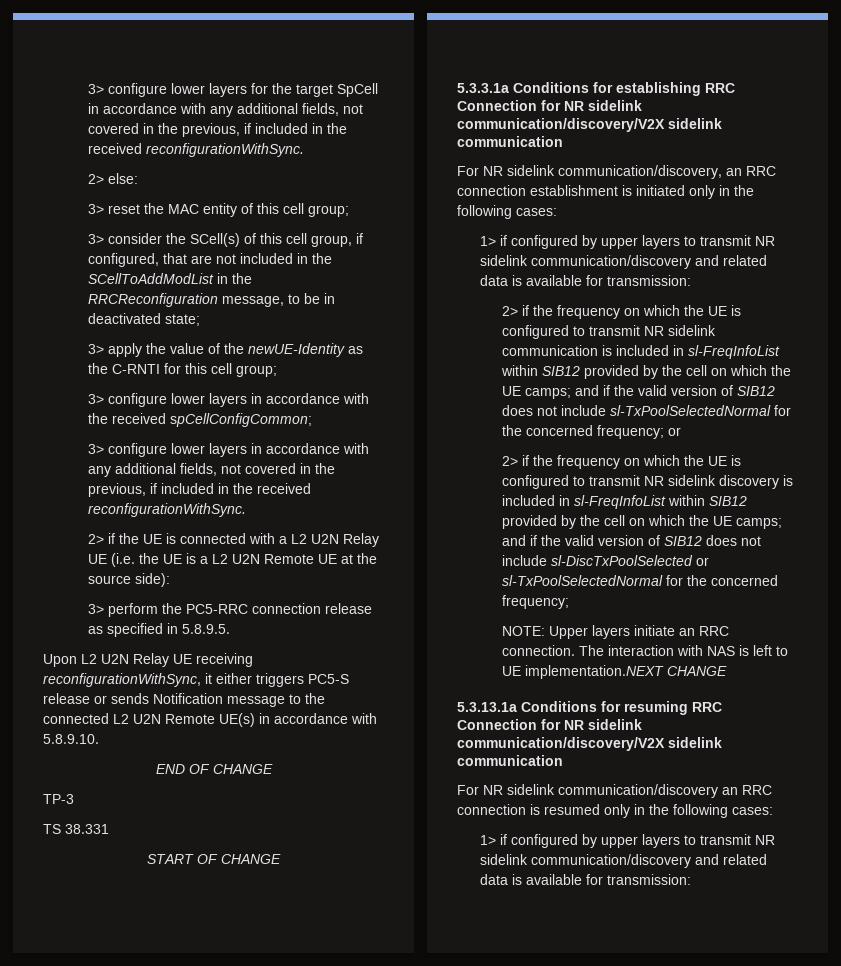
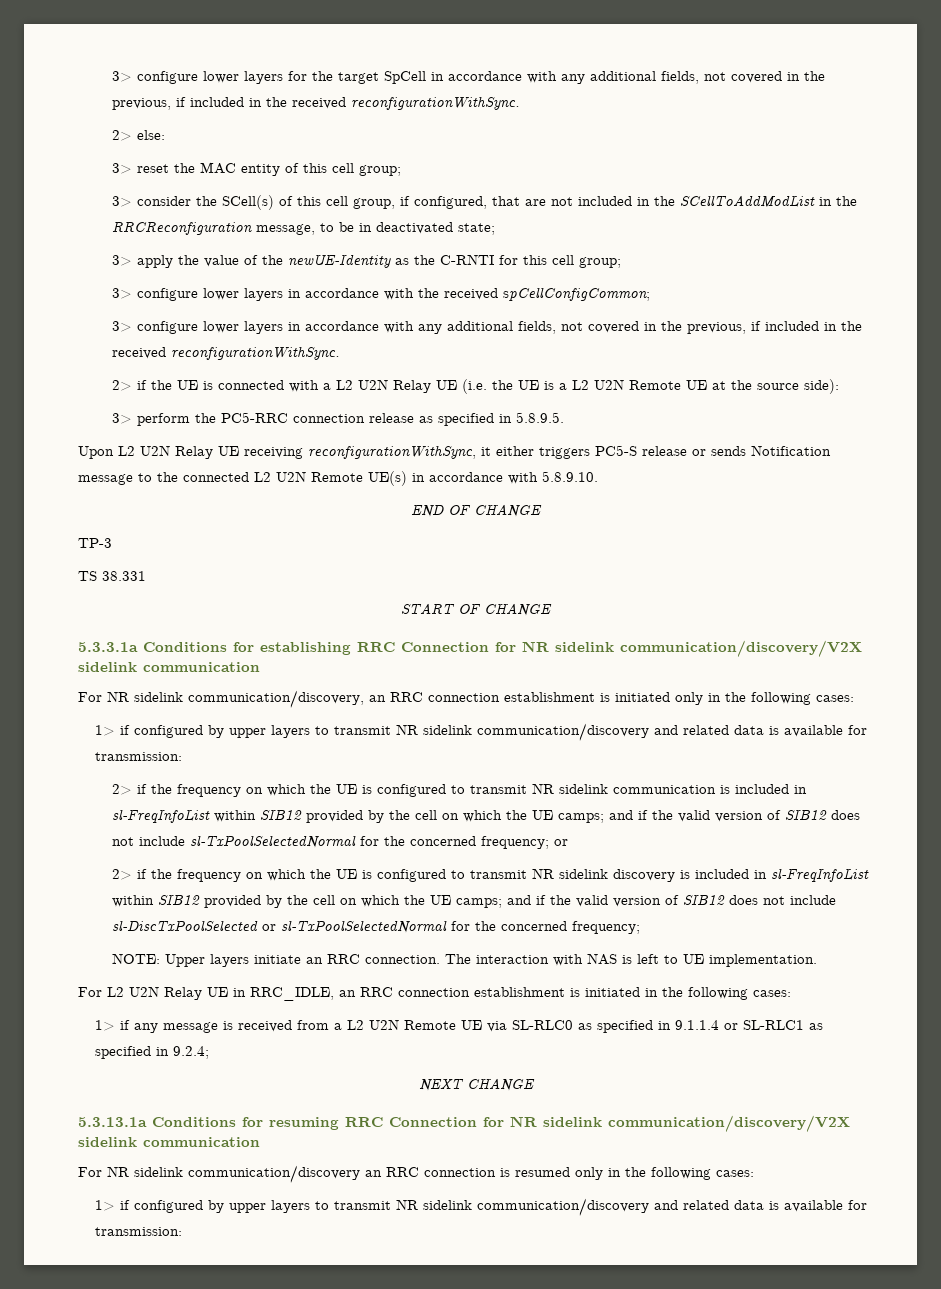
[525,665,665,679] implementation.NEXT -> [709,954,818,967] [78,986,791,1001] [95,1019,824,1033] [95,1046,210,1059] [418,1079,464,1091] implementation. // For L2 U2N Relay UE in RRC_IDLE, an RRC connection establishment is initiated in the following cases: // 1> if any message is received from a L2 U2N Remote UE via SL-RLC0 as specified in 9.1.1.4 or SL-RLC1 as specified in 9.2.4; // NEXT

